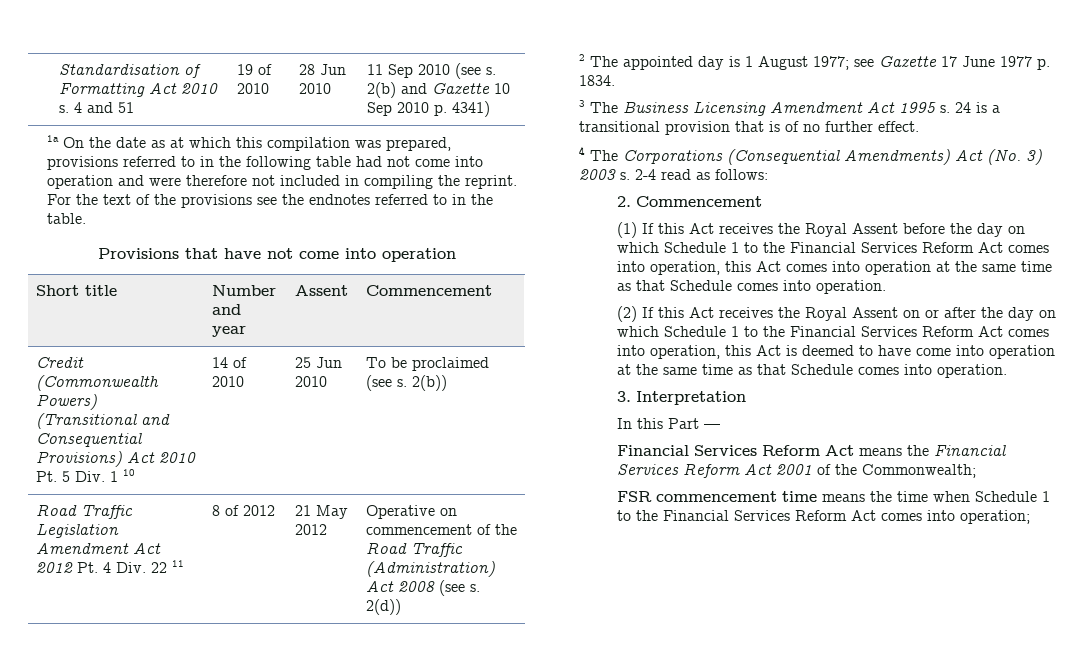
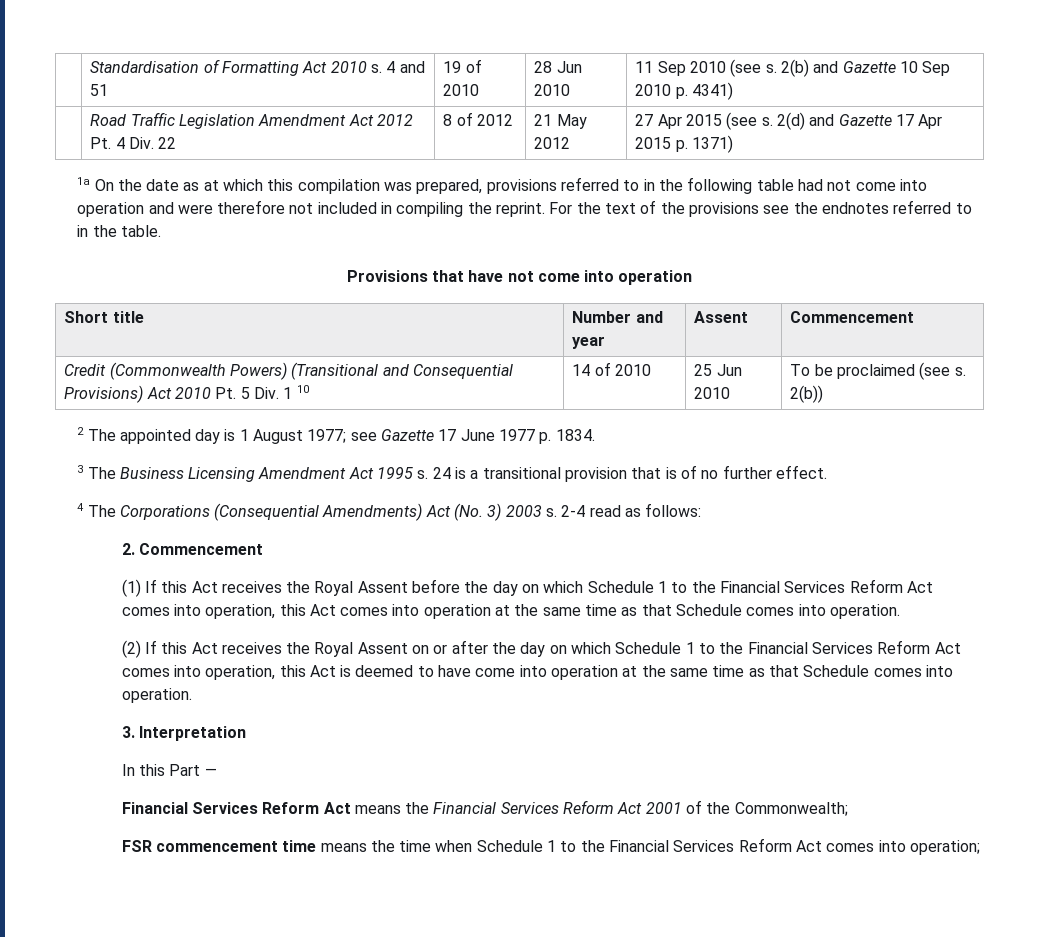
(490, 109) none -> [90,112,413,129] [90,137,177,149] [443,112,513,126] [534,114,587,129] [534,137,571,149] [635,112,943,130] [635,135,733,153] // | Road Traffic Legislation Amendment Act 2012 Pt. 4 Div. 22 | 8 of 2012 | 21 May 2012 | 27 Apr 2015 (see s. 2(d) and Gazette 17 Apr 2015 p. 1371)
[35,504,133,519] [35,523,119,538] [35,543,161,554] [35,560,184,573] [211,505,275,516] [294,505,348,519] [294,524,327,535] [365,505,457,519] [365,524,517,535] [365,542,463,557] [365,561,495,577] [365,580,480,596] [365,599,401,615] // Road Traffic Legislation Amendment Act 2012 Pt. 4 Div. 22 11 | 8 of 2012 | 21 May 2012 | Operative on commencement of the Road Traffic (Administration) Act 2008 (see s. 2(d)) -> (824, 394) none

